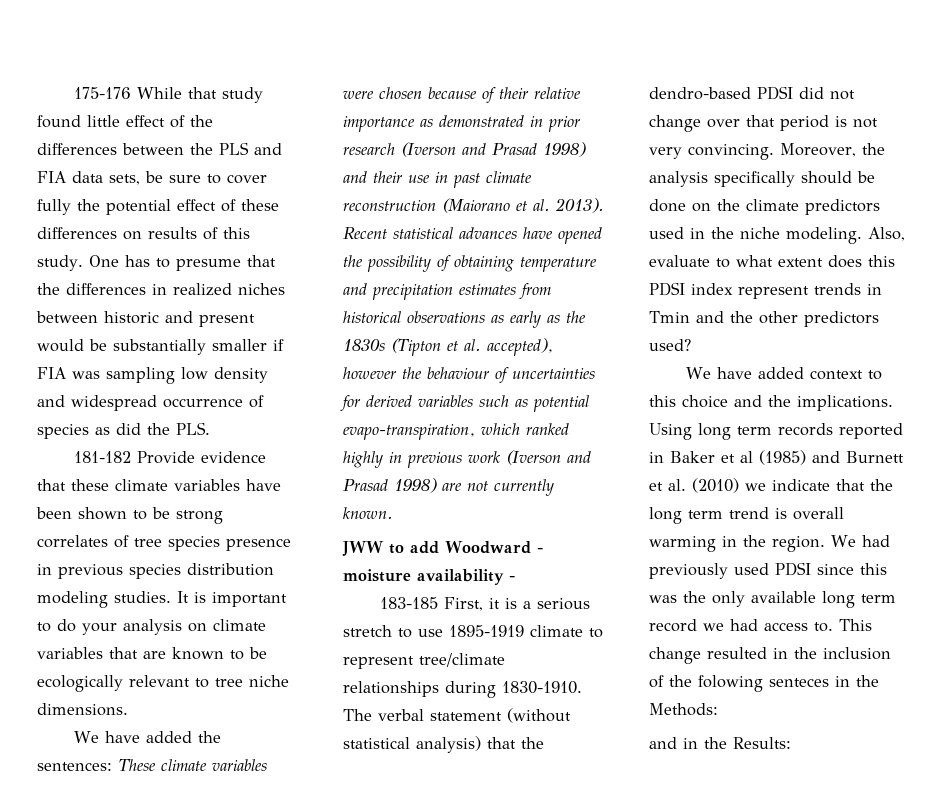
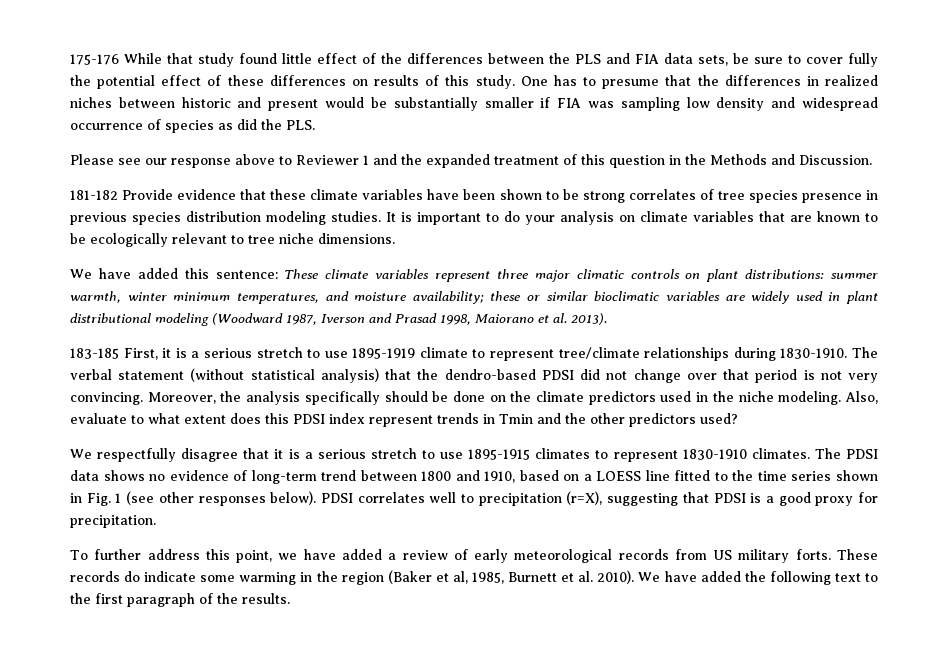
(210, 428) none -> [70,154,872,168] // Please see our response above to Reviewer 1 and the expanded treatment of this question in the Methods and Discussion.
[198,731,222,743] [37,762,112,771] the sentences: -> [184,268,278,279] this sentence:
[343,87,581,104] [343,115,581,132] [343,142,586,157] [343,171,532,188] [343,198,604,213] [343,227,602,244] [343,255,597,272] [343,283,551,300] [343,311,586,328] [343,338,553,356] [343,367,595,384] [340,395,589,412] [343,423,569,440] [343,450,591,468] [343,478,554,496] [343,507,393,519] [342,541,543,556] [343,569,515,585] were chosen because of their relative importance as demonstrated in prior research (Iverson and Prasad 1998) and their use in past climate reconstruction (Maiorano et al. 2013). Recent statistical advances have opened the possibility of obtaining temperature and precipitation estimates from historical observations as early as the 1830s (Tipton et al. accepted), however the behaviour of uncertainties for derived variables such as potential evapo-transpiration, which ranked highly in previous work (Iverson and Prasad 1998) are not currently known. // JWW to add Woodward - moisture availability - -> [435,269,878,282] [70,291,878,304] [70,313,607,326] represent three major climatic controls on plant distributions: summer warmth, winter minimum temperatures, and moisture availability; these or similar bioclimatic variables are widely used in plant distributional modeling (Woodward 1987, Iverson and Prasad 1998, Maiorano et al. 2013).
[717,367,883,380] [649,395,893,411] [649,423,903,440] [649,450,904,465] [649,478,893,493] [649,507,844,524] [649,535,890,552] [649,562,887,579] [649,591,896,608] [649,619,872,632] [649,647,891,664] [649,675,879,692] [649,703,718,716] [649,737,791,749] have added context to this choice and the implications. Using long term records reported in Baker et al (1985) and Burnett et al. (2010) we indicate that the long term trend is overall warming in the region. We had previously used PDSI since this was the only available long term record we had access to. This change resulted in the inclusion of the folowing senteces in the Methods: // and in the Results: -> [97,448,878,462] [70,470,878,484] [70,491,879,506] [70,515,156,528] [70,549,879,563] [70,570,878,585] [70,593,290,607] respectfully disagree that it is a serious stretch to use 1895-1915 climates to represent 1830-1910 climates. The PDSI data shows no evidence of long-term trend between 1800 and 1910, based on a LOESS line fitted to the time series shown in Fig. 1 (see other responses below). PDSI correlates well to precipitation (r=X), suggesting that PDSI is a good proxy for precipitation. // To further address this point, we have added a review of early meteorological records from US military forts. These records do indicate some warming in the region (Baker et al, 1985, Burnett et al. 2010). We have added the following text to the first paragraph of the results.

